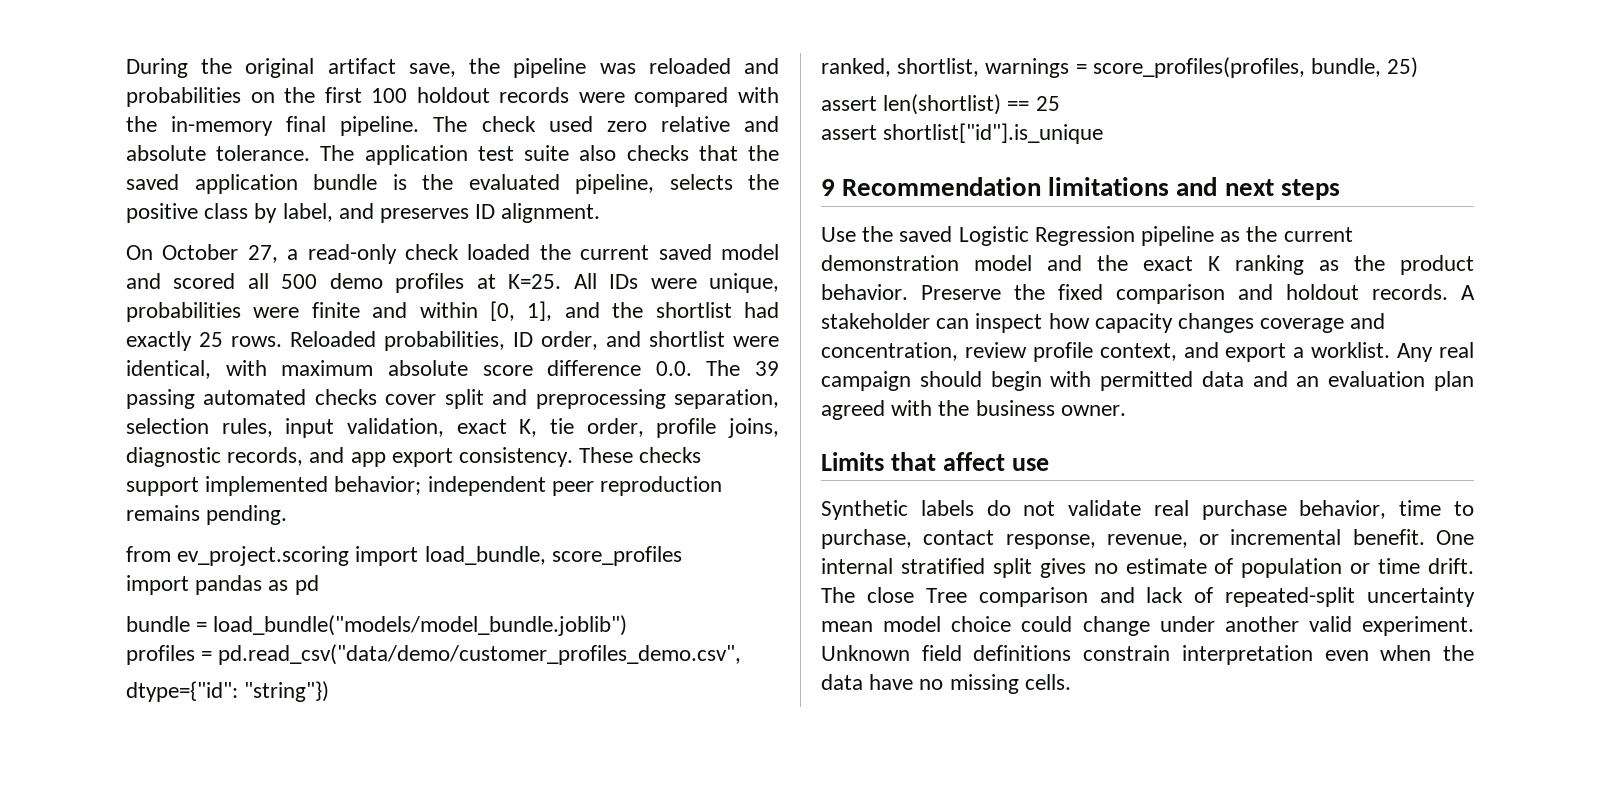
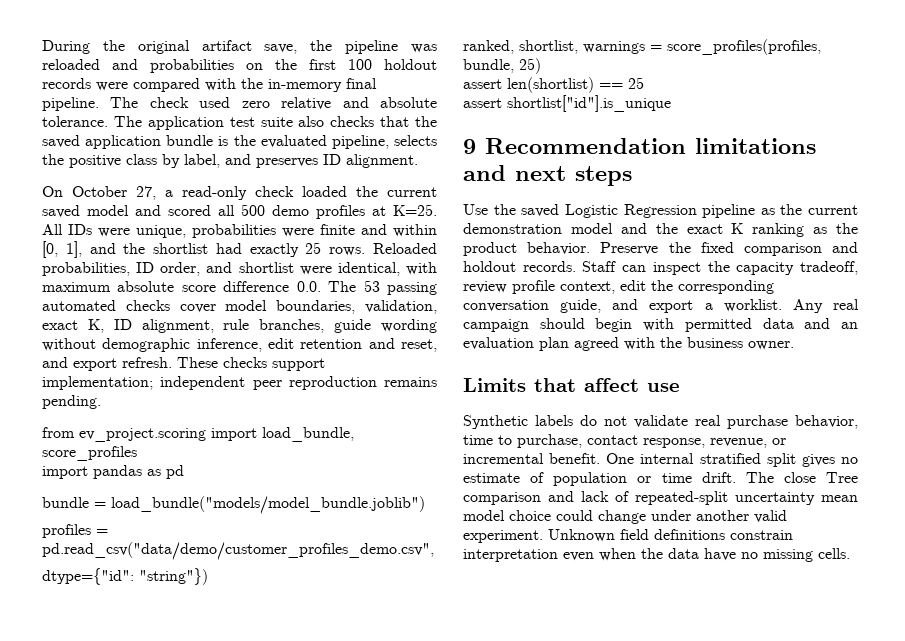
[755,361,779,376] 39 -> [363,280,380,292] 53
[444,389,780,409] [126,418,779,438] [126,447,574,467] split and preprocessing separation, selection rules, input validation, exact K, tie order, profile joins, diagnostic records, and app export consistency. -> [225,300,438,314] [42,319,437,333] [42,338,437,352] [42,357,172,371] model boundaries, validation, exact K, ID alignment, rule branches, guide wording without demographic inference, edit retention and reset, and export refresh.
[205,476,422,496] implemented behavior; -> [42,376,153,390] implementation;
[1461,285,1475,300] [821,313,1386,333] [821,342,1177,362] A stakeholder can inspect how capacity changes coverage and concentration, review profile context, -> [582,261,858,275] [463,280,774,294] [463,299,602,313] Staff can inspect the capacity tradeoff, review profile context, edit the corresponding conversation guide,

